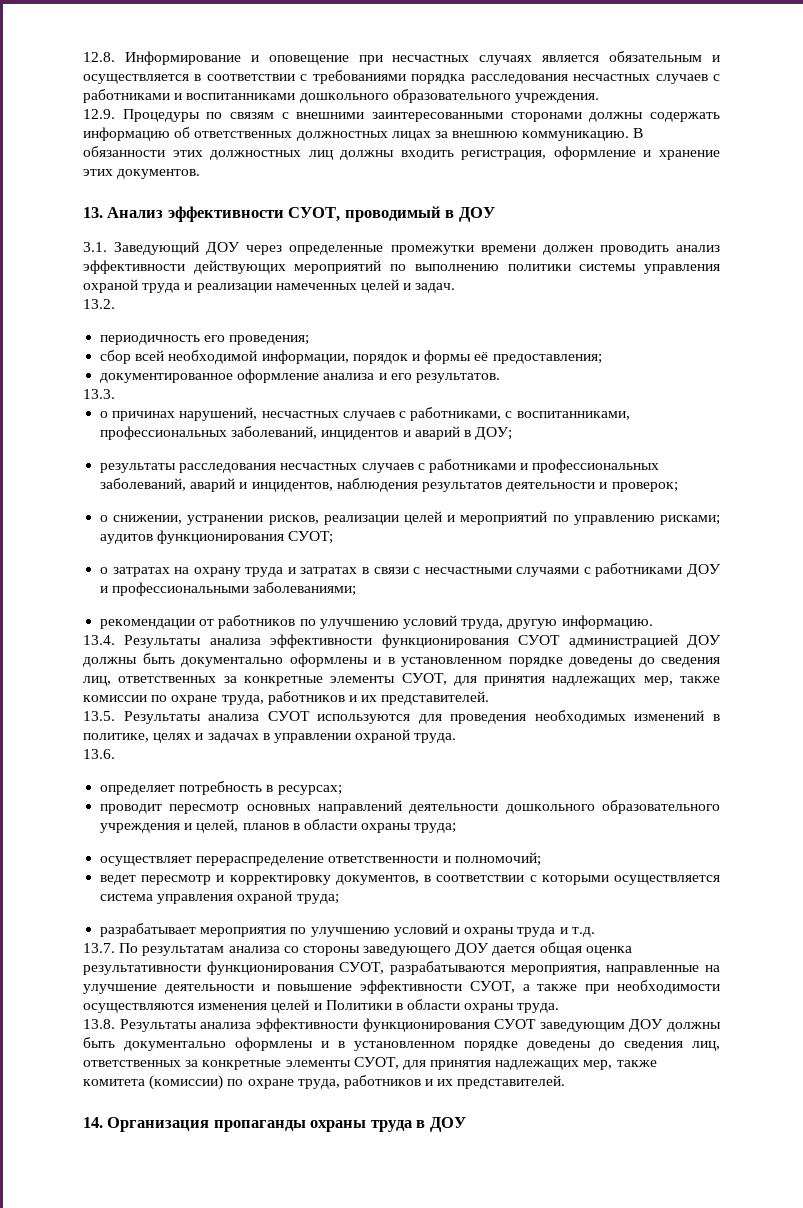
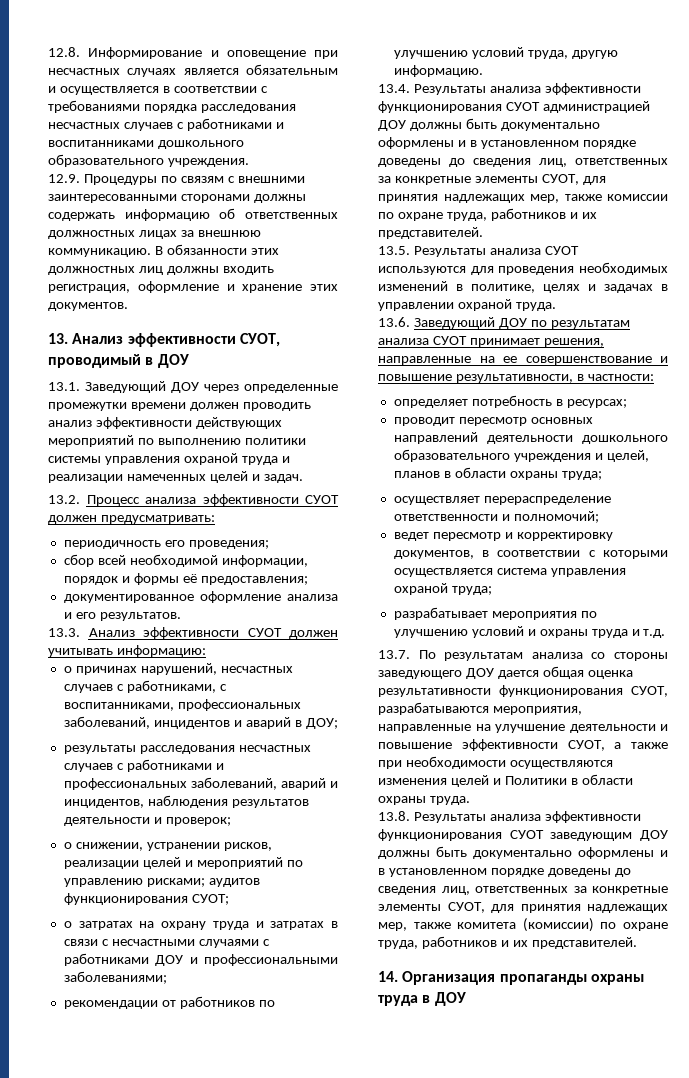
[83,242,107,252] 3.1. -> [48,382,80,391] 13.1.
(115, 304) none -> [86,494,339,506] [48,515,215,524] Процесс анализа эффективности СУОТ должен предусматривать:
(115, 394) none -> [88,627,338,639] [48,645,206,657] Анализ эффективности СУОТ должен учитывать информацию:
(115, 754) none -> [413,317,630,329] [378,336,604,347] [378,356,668,365] [378,374,654,383] Заведующий ДОУ по результатам анализа СУОТ принимает решения, направленные на ее совершенствование и повышение результативности, в частности:

